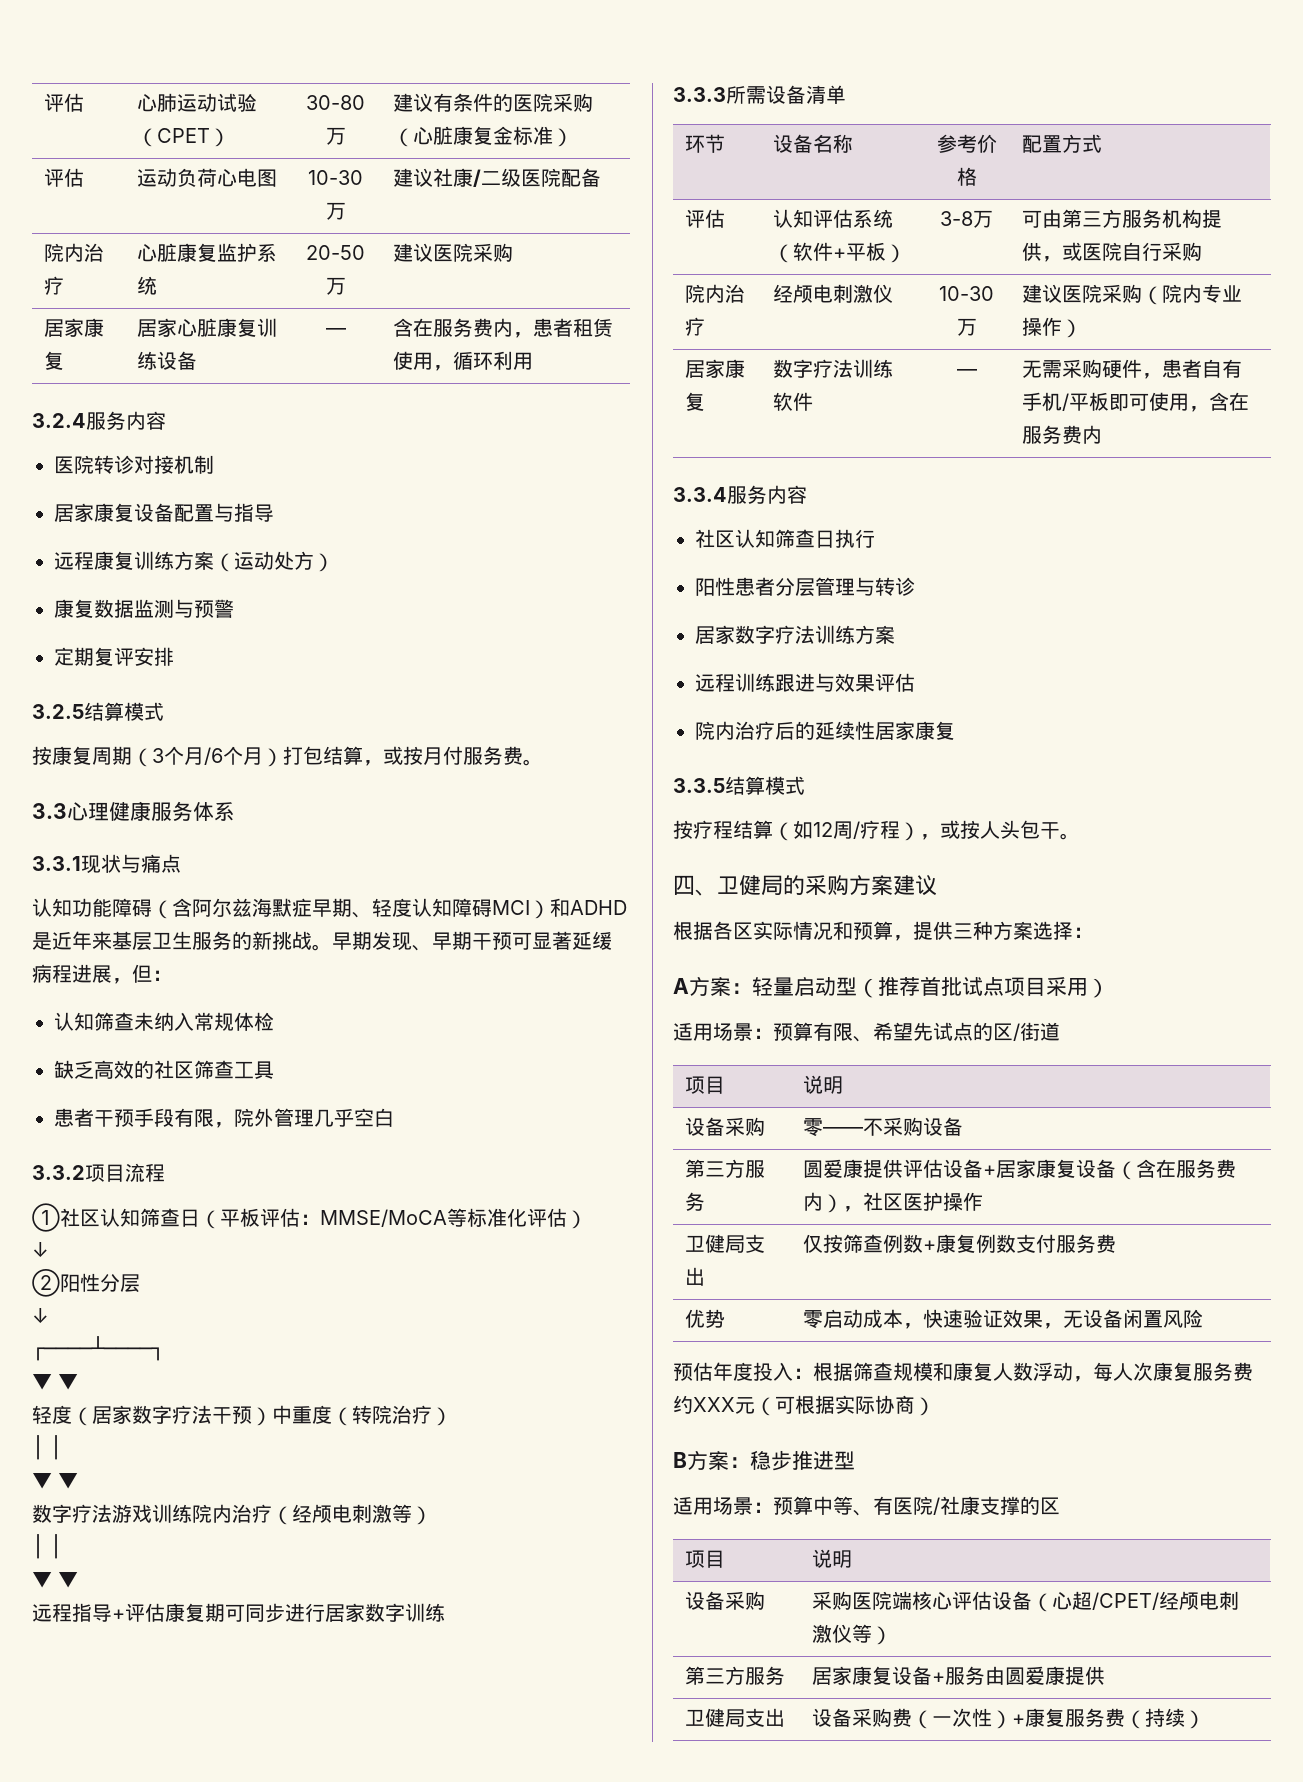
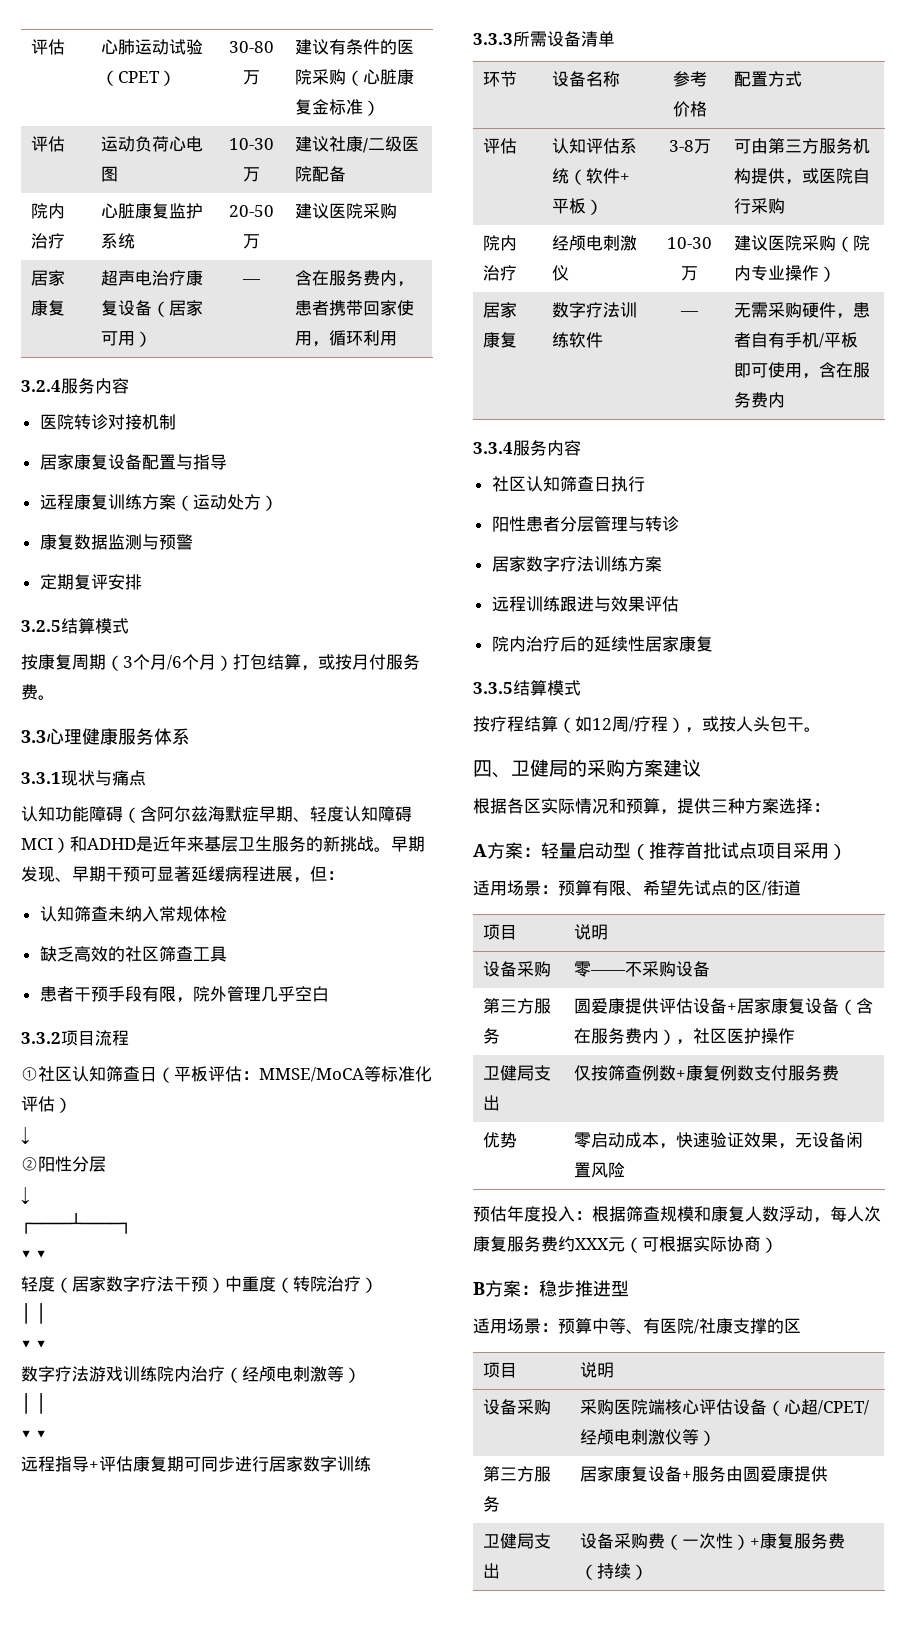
[137,318,278,337] [137,351,198,370] 居家心脏康复训练设备 -> [101,270,204,286] [101,300,204,317] [101,331,153,347] 超声电治疗康复设备（居家可用）
[573,318,614,337] 租赁 -> [329,300,398,316] 携带回家

